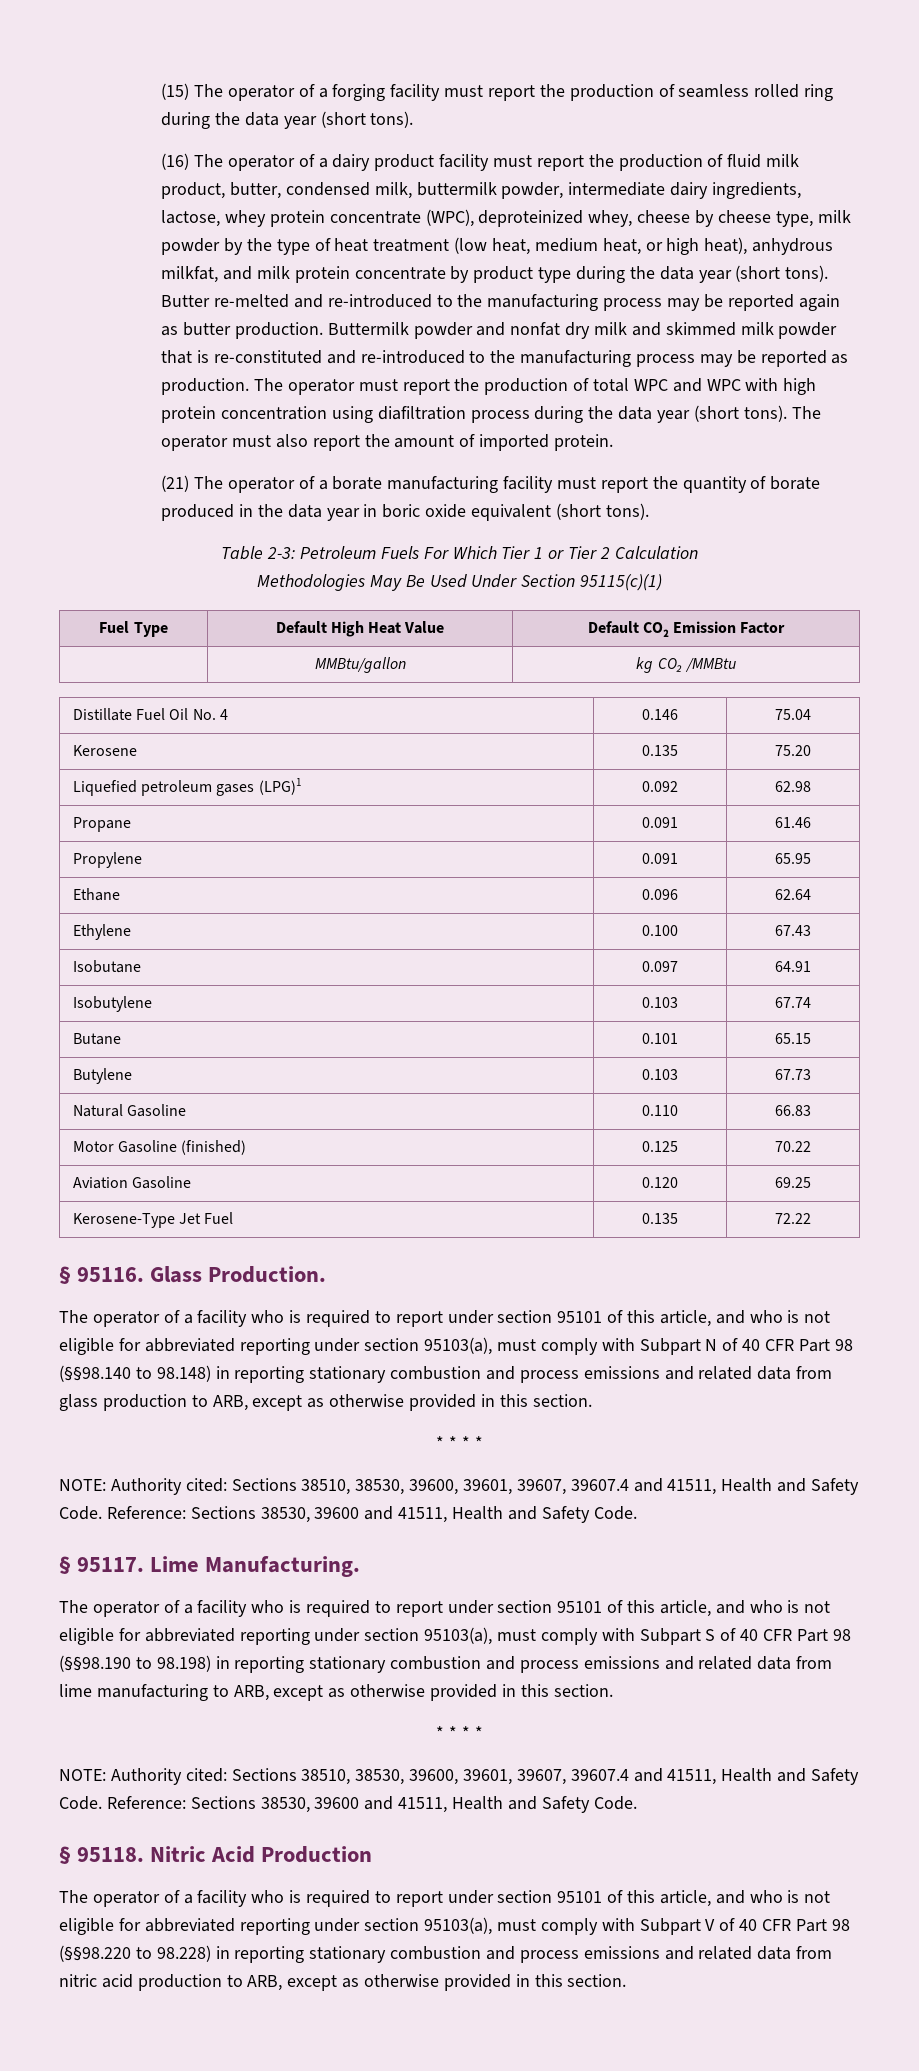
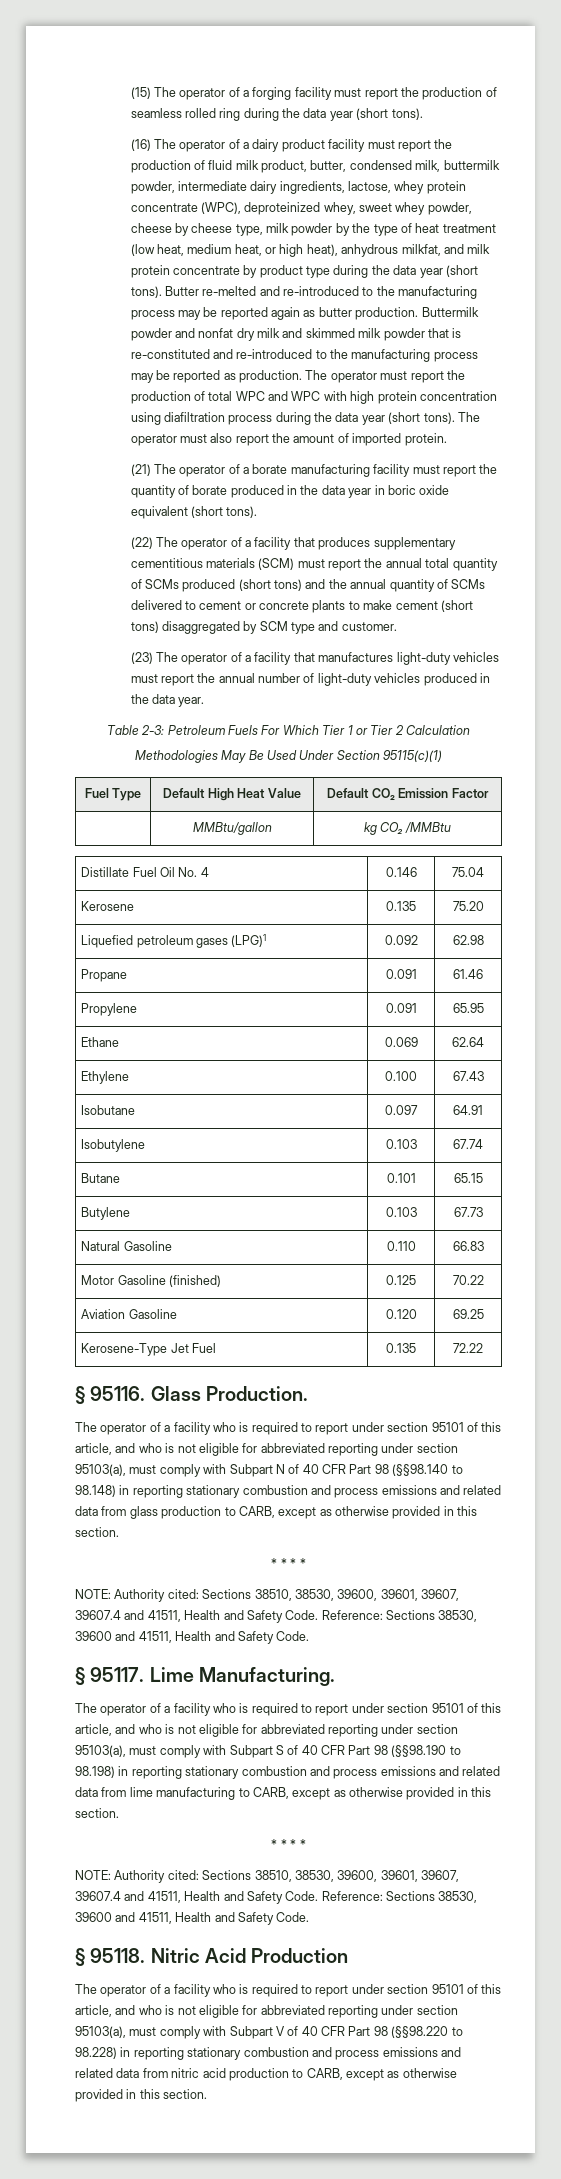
(633, 218) none -> [359,202,472,215] sweet whey powder,
(649, 511) none -> [130,537,456,550] [130,558,498,571] [130,579,486,592] [130,600,473,613] [130,621,397,634] [130,652,499,665] [130,673,490,686] [130,694,205,707] // (22) The operator of a facility that produces supplementary cementitious materials (SCM) must report the annual total quantity of SCMs produced (short tons) and the annual quantity of SCMs delivered to cement or concrete plants to make cement (short tons) disaggregated by SCM type and customer. // (23) The operator of a facility that manufactures light-duty vehicles must report the annual number of light-duty vehicles produced in the data year.
[642,889,678,900] 0.096 -> [384,1037,418,1047] 0.069
[212,1395,248,1411] ARB, -> [238,1506,275,1518] CARB,
[233,1685,269,1701] ARB, -> [252,1787,289,1799] CARB,
[247,1975,283,1991] ARB, -> [306,2068,343,2080] CARB,

